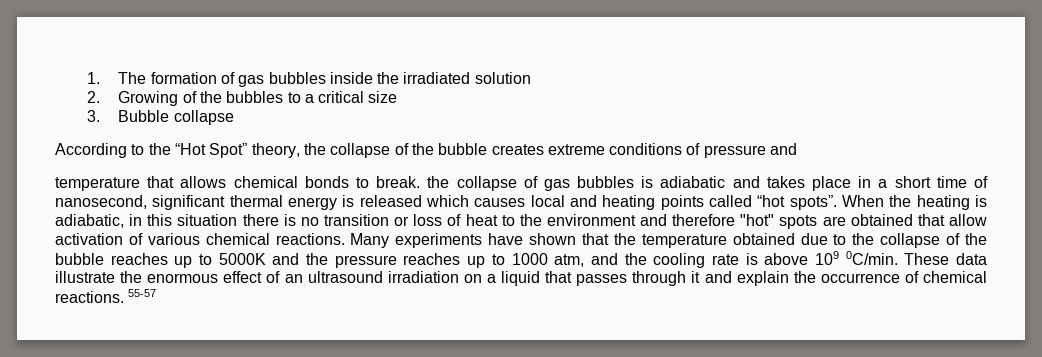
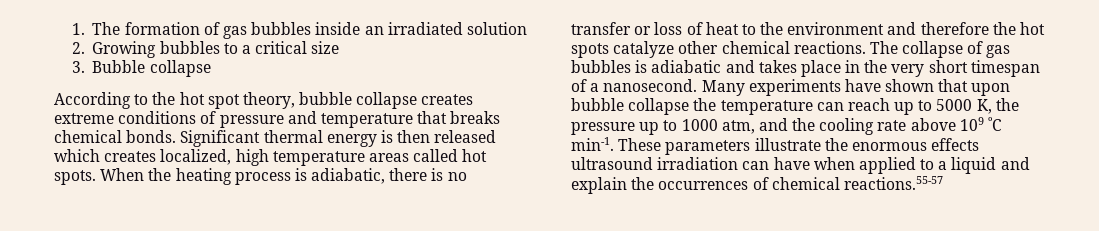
[377,72,400,84] the -> [364,26,384,35] an
[182,91,222,103] of the -> (157, 49) none
[174,143,488,158] “Hot Spot” theory, the collapse of the bubble -> [179,92,418,109] hot spot theory, bubble collapse
(798, 149) // -> (317, 117) none
[180,176,450,188] allows chemical bonds to break. the -> [450,111,501,124] [54,130,497,147] [54,149,488,166] [54,168,467,185] [571,22,1046,35] [571,41,898,58] breaks chemical bonds. Significant thermal energy is then released which creates localized, high temperature areas called hot spots. When the heating process is adiabatic, there is no transfer or loss of heat to the environment and therefore the hot spots catalyze other chemical reactions. The
[878,176,988,188] [55,195,988,210] [55,214,987,229] [55,233,345,245] a short time of nanosecond, significant thermal energy is released which causes local and heating points called “hot spots”. When the heating is adiabatic, in this situation there is no transition or loss of heat to the environment and therefore "hot" spots are obtained that allow activation of various chemical reactions. -> [864,60,1040,77] [571,79,698,92] the very short timespan of a nanosecond.
[613,233,988,248] [55,253,300,268] the temperature obtained due to the collapse of the bubble reaches up to 5000K and -> [971,83,1011,96] [571,98,992,115] upon bubble collapse the temperature can reach up to 5000 K,
[403,253,461,265] reaches -> (635, 128) none
[745,253,758,265] is -> (907, 125) none
[845,251,987,265] [55,271,701,286] 0C/min. These data illustrate the enormous effect of an ultrasound irradiation on a liquid that passes through it -> [988,117,1003,131] [571,137,980,155] [571,157,997,174] ºC min-1. These parameters illustrate the enormous effects ultrasound irradiation can have when applied to a liquid
[820,273,900,283] occurrence -> [658,181,749,190] occurrences
[55,289,157,303] reactions. 55-57 -> [843,176,943,190] reactions.55-57

